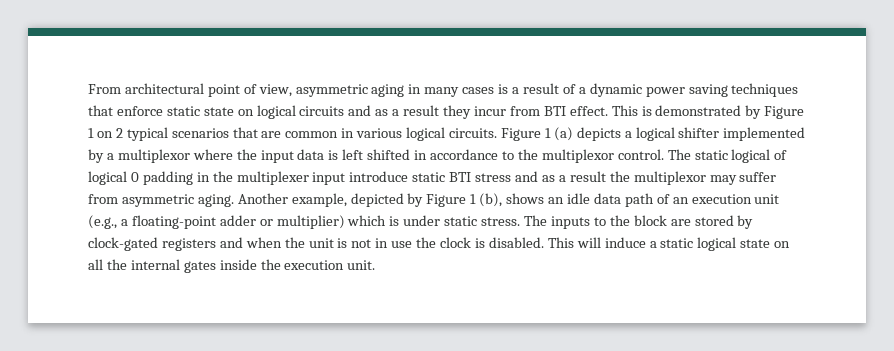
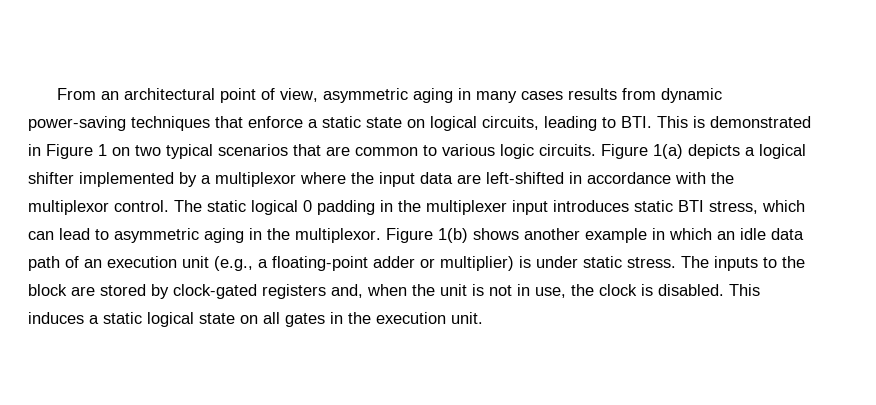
(121, 89) none -> [100,91,119,100] an
[498,83,728,97] is a result of a dynamic power saving -> [567,88,722,103] [28,116,126,131] results from dynamic power-saving
(163, 111) none -> [308,119,318,128] a
[299,105,608,119] circuits and as a result they incur from BTI effect. -> [482,116,652,131] circuits, leading to BTI.
[745,105,762,119] by -> [28,144,41,156] in
[115,128,123,138] 2 -> [135,145,161,156] two
[341,127,573,141] in various logical circuits. Figure 1 (a) -> [423,144,683,159] to various logic circuits. Figure 1(a)
[328,149,411,160] is left shifted -> [457,172,564,184] are left-shifted
[501,151,514,160] to -> [675,172,706,184] with
[774,150,788,160] [88,171,127,185] of logical -> (298, 207) none
[349,171,409,182] introduce -> [553,200,629,212] introduces
[475,171,777,185] [88,193,545,207] stress and as a result the multiplexor may suffer from asymmetric aging. Another example, depicted by Figure 1 (b), shows -> [709,200,805,214] [28,228,712,243] stress, which can lead to asymmetric aging in the multiplexor. Figure 1(b) shows another example in which
[347,215,387,226] which -> (514, 263) none
[219,237,243,248] and -> [331,284,363,298] and,
[391,241,413,248] use -> [535,287,566,298] use,
[576,237,646,248] will induce -> [28,312,84,324] induces
[106,259,257,273] the internal gates inside -> [285,312,343,327] gates in

